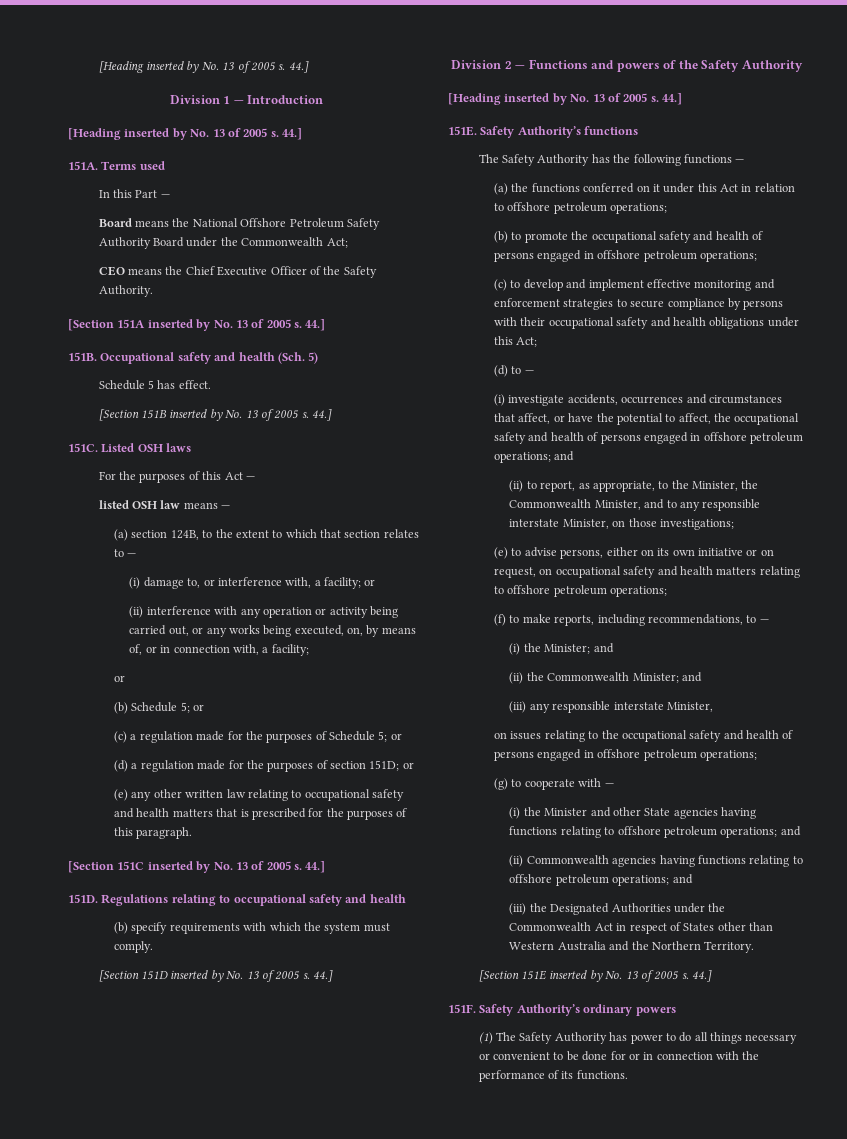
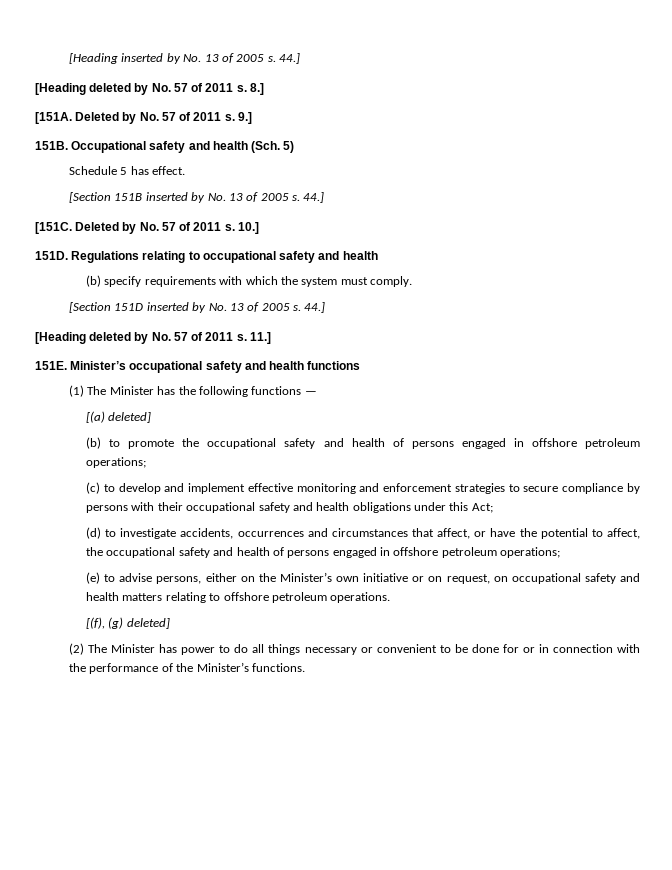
[98,61,309,73] [169,95,324,104] [68,128,302,140] [68,161,165,170] [98,189,170,198] [98,218,380,230] [98,237,348,249] [98,266,377,278] [98,285,153,297] [68,319,326,331] [Heading inserted by No. 13 of 2005 s. 44.] // Division 1 — Introduction // [Heading inserted by No. 13 of 2005 s. 44.] // 151A. Terms used // In this Part — // Board means the National Offshore Petroleum Safety Authority Board under the Commonwealth Act; // CEO means the Chief Executive Officer of the Safety Authority. // [Section 151A inserted by No. 13 of 2005 s. 44.] -> [69,53,301,64] [35,83,264,95] [35,112,252,124] [Heading inserted by No. 13 of 2005 s. 44.] // [Heading deleted by No. 57 of 2011 s. 8.] // [151A. Deleted by No. 57 of 2011 s. 9.]
[68,443,192,453] [98,471,255,483] [98,500,231,509] [114,529,419,541] [114,549,137,557] [129,577,376,589] [129,606,399,618] [129,625,416,637] [129,644,309,656] [114,675,126,682] [114,702,205,714] [114,731,402,743] [114,760,414,772] [114,789,405,801] [114,808,408,820] [114,827,193,839] [68,861,326,873] 151C. Listed OSH laws // For the purposes of this Act — // listed OSH law means — // (a) section 124B, to the extent to which that section relates to — // (i) damage to, or interference with, a facility; or // (ii) interference with any operation or activity being carried out, or any works being executed, on, by means of, or in connection with, a facility; // or // (b) Schedule 5; or // (c) a regulation made for the purposes of Schedule 5; or // (d) a regulation made for the purposes of section 151D; or // (e) any other written law relating to occupational safety and health matters that is prescribed for the purposes of this paragraph. // [Section 151C inserted by No. 13 of 2005 s. 44.] -> [35,222,259,234] [151C. Deleted by No. 57 of 2011 s. 10.]
[451,59,803,72] [448,93,682,105] [448,126,639,138] [478,154,590,166] // Division 2 — Functions and powers of the Safety Authority // [Heading inserted by No. 13 of 2005 s. 44.] // 151E. Safety Authority’s functions // The Safety Authority -> [35,332,271,344] [35,361,361,373] [69,385,154,397] // [Heading deleted by No. 57 of 2011 s. 11.] // 151E. Minister’s occupational safety and health functions // (1) The Minister
[494,183,795,195] [494,202,668,214] (a) the functions conferred on it under this Act in relation to offshore petroleum operations; -> [86,411,152,423] [(a) deleted]
[524,370,534,374] [494,394,506,406] — // (i) -> (117, 533) none
[554,451,575,461] [509,480,759,492] [509,499,761,511] [509,518,734,530] and // (ii) to report, as appropriate, to the Minister, the Commonwealth Minister, and to any responsible interstate Minister, on those investigations; -> (561, 552) none
[657,548,670,556] its -> [258,572,332,582] the Minister’s
[610,586,668,597] [494,614,769,626] [509,643,614,655] [509,672,702,684] [509,701,713,713] [494,730,794,742] [494,749,757,761] [494,778,614,790] [509,807,757,819] [509,826,801,838] [509,855,803,867] [509,874,693,886] [509,903,726,915] [509,922,774,934] [509,941,755,953] [478,970,713,982] [448,1004,676,1016] [478,1032,607,1044] operations; // (f) to make reports, including recommendations, to — // (i) the Minister; and // (ii) the Commonwealth Minister; and // (iii) any responsible interstate Minister, // on issues relating to the occupational safety and health of persons engaged in offshore petroleum operations; // (g) to cooperate with — // (i) the Minister and other State agencies having functions relating to offshore petroleum operations; and // (ii) Commonwealth agencies having functions relating to offshore petroleum operations; and // (iii) the Designated Authorities under the Commonwealth Act in respect of States other than Western Australia and the Northern Territory. // [Section 151E inserted by No. 13 of 2005 s. 44.] // 151F. Safety Authority’s ordinary powers // (1) The Safety Authority -> [330,592,391,603] [86,617,170,629] [69,643,156,655] operations. // [(f), (g) deleted] // (2) The Minister
[561,1071,574,1079] its -> [176,662,249,672] the Minister’s

